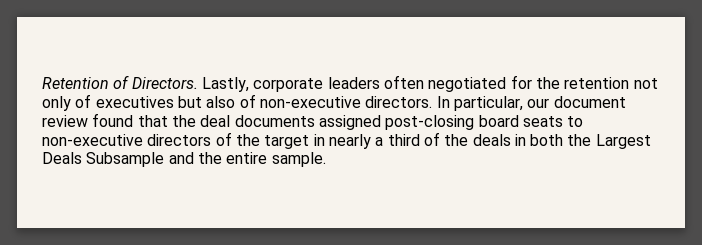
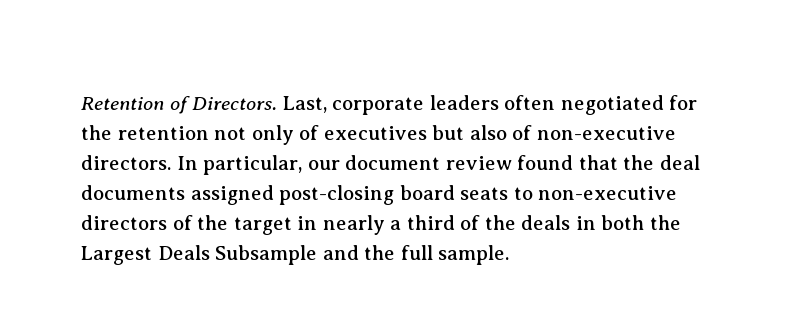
[201,77,249,92] Lastly, -> [282,96,327,113] Last,
[226,152,268,164] entire -> [400,245,433,260] full

